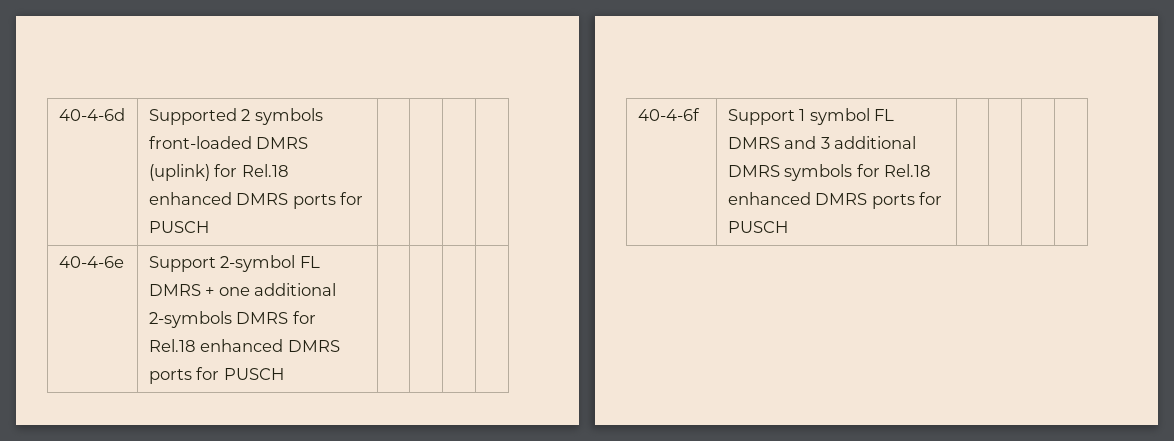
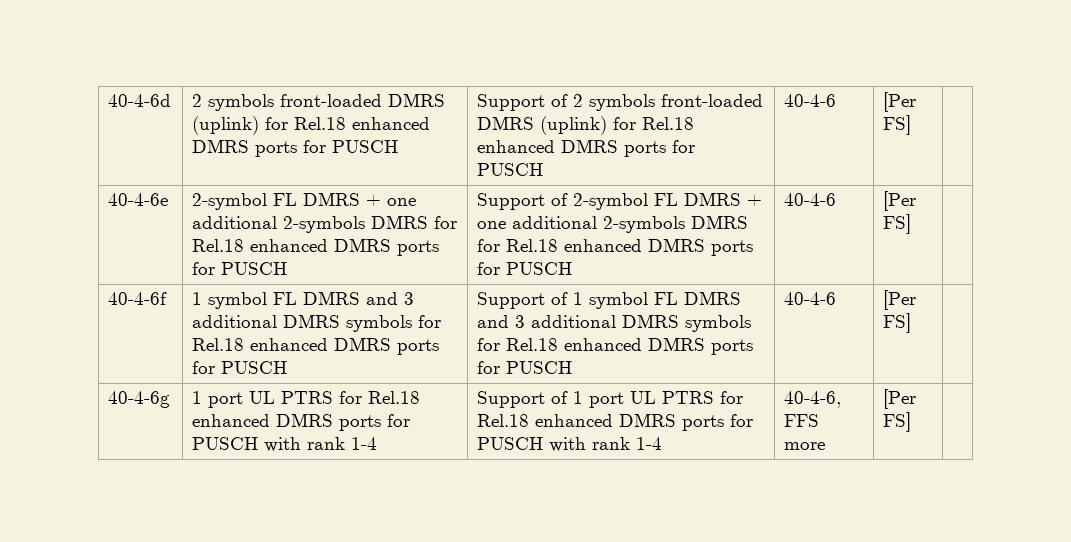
[148,108,237,125] Supported -> (172, 100) none
(209, 227) | | -> [477,94,764,111] [477,116,695,135] [477,139,696,157] [477,163,544,176] [784,94,837,107] [883,92,917,112] [883,115,912,135] Support of 2 symbols front-loaded DMRS (uplink) for Rel.18 enhanced DMRS ports for PUSCH | 40-4-6 | [Per FS]
[148,256,216,272] Support -> (169, 199) none
(284, 374) | | -> [477,192,763,210] [477,215,749,233] [477,238,754,256] [477,262,573,275] [784,193,837,206] [883,191,917,211] [883,214,912,234] Support of 2-symbol FL DMRS + one additional 2-symbols DMRS for Rel.18 enhanced DMRS ports for PUSCH | 40-4-6 | [Per FS]
[727,109,795,125] Support -> (168, 298) none
(788, 227) | | -> [477,291,742,309] [477,314,752,332] [477,337,754,355] [477,361,573,374] [784,292,837,305] [883,290,917,310] [883,313,912,333] [108,391,171,408] [192,391,421,408] [192,413,411,431] [192,437,378,452] [477,391,744,408] [477,413,754,431] [477,437,663,452] [784,391,842,408] [784,414,820,427] [784,442,826,450] [883,389,917,409] [883,412,912,432] Support of 1 symbol FL DMRS and 3 additional DMRS symbols for Rel.18 enhanced DMRS ports for PUSCH | 40-4-6 | [Per FS] | // 40-4-6g | 1 port UL PTRS for Rel.18 enhanced DMRS ports for PUSCH with rank 1-4 | Support of 1 port UL PTRS for Rel.18 enhanced DMRS ports for PUSCH with rank 1-4 | 40-4-6, FFS more | [Per FS]

